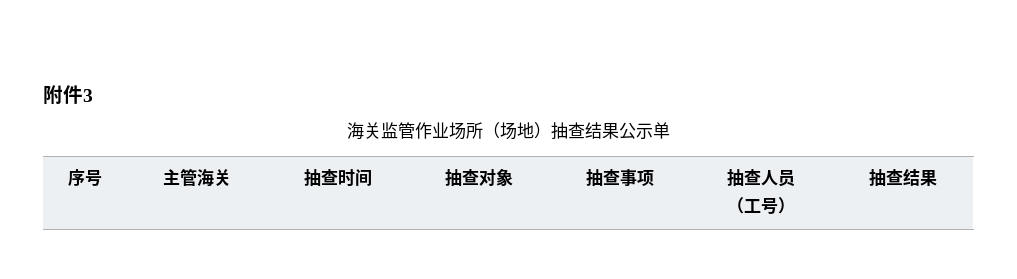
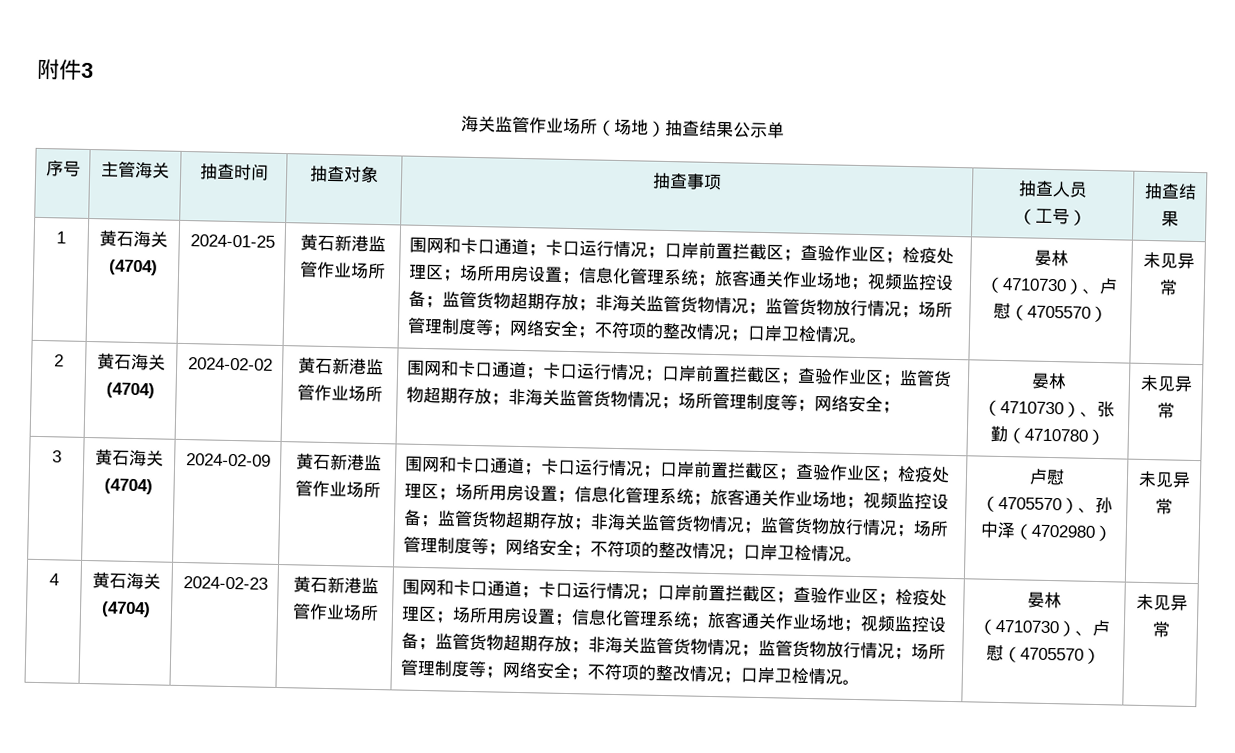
(937, 178) none -> [56,231,66,244] [99,230,168,248] [109,259,158,276] [189,234,275,248] [299,234,386,253] [298,261,386,280] [409,236,955,264] [408,263,955,291] [408,290,954,319] [407,317,868,344] [1034,249,1069,267] [984,276,1118,295] [993,302,1108,323] [1142,251,1195,269] [1158,279,1178,296] [54,354,64,367] [97,353,166,371] [106,382,155,399] [187,357,273,371] [296,357,384,376] [296,384,383,403] [406,359,953,387] [406,386,901,414] [1031,372,1067,390] [982,399,1115,418] [990,425,1106,446] [1139,374,1193,392] [1156,402,1175,419] [52,450,62,463] [95,449,164,467] [104,478,153,495] [185,453,271,467] [295,453,382,472] [294,480,381,499] [404,455,951,483] [404,482,950,510] [403,509,950,538] [403,536,864,563] [1029,468,1065,486] [980,495,1113,514] [979,521,1113,542] [1137,470,1191,488] [1154,498,1173,515] [49,573,59,586] [92,572,161,590] [101,601,151,618] [182,576,268,590] [292,576,379,595] [291,603,379,622] [402,578,948,606] [401,605,948,633] [401,632,947,661] [400,659,861,686] [1027,591,1062,609] [977,618,1111,637] [986,644,1101,665] [1135,593,1188,611] [1151,621,1171,638] // 1 | 黄石海关(4704) | 2024-01-25 | 黄石新港监管作业场所 | 围网和卡口通道；卡口运行情况；口岸前置拦截区；查验作业区；检疫处理区；场所用房设置；信息化管理系统；旅客通关作业场地；视频监控设备；监管货物超期存放；非海关监管货物情况；监管货物放行情况；场所管理制度等；网络安全；不符项的整改情况；口岸卫检情况。 | 晏林（4710730）、卢慰（4705570） | 未见异常 // 2 | 黄石海关(4704) | 2024-02-02 | 黄石新港监管作业场所 | 围网和卡口通道；卡口运行情况；口岸前置拦截区；查验作业区；监管货物超期存放；非海关监管货物情况；场所管理制度等；网络安全； | 晏林（4710730）、张勤（4710780） | 未见异常 // 3 | 黄石海关(4704) | 2024-02-09 | 黄石新港监管作业场所 | 围网和卡口通道；卡口运行情况；口岸前置拦截区；查验作业区；检疫处理区；场所用房设置；信息化管理系统；旅客通关作业场地；视频监控设备；监管货物超期存放；非海关监管货物情况；监管货物放行情况；场所管理制度等；网络安全；不符项的整改情况；口岸卫检情况。 | 卢慰（4705570）、孙中泽（4702980） | 未见异常 // 4 | 黄石海关(4704) | 2024-02-23 | 黄石新港监管作业场所 | 围网和卡口通道；卡口运行情况；口岸前置拦截区；查验作业区；检疫处理区；场所用房设置；信息化管理系统；旅客通关作业场地；视频监控设备；监管货物超期存放；非海关监管货物情况；监管货物放行情况；场所管理制度等；网络安全；不符项的整改情况；口岸卫检情况。 | 晏林（4710730）、卢慰（4705570） | 未见异常

